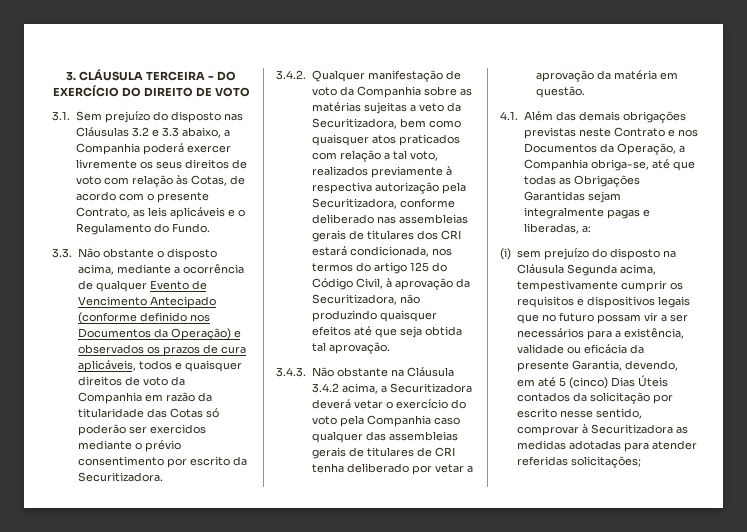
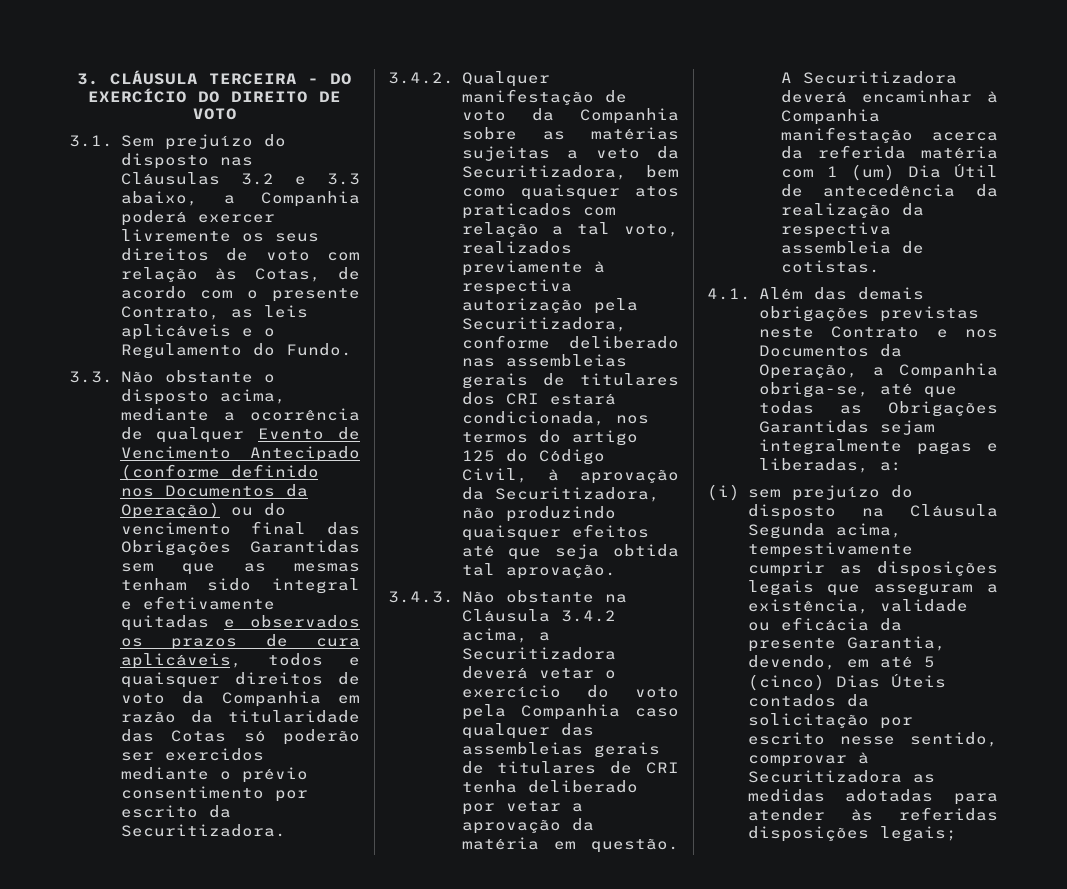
(231, 334) none -> [230,503,286,516] [120,521,360,535] [120,540,360,556] [120,563,360,575] [120,578,360,594] [120,596,275,610] [120,615,209,631] ou do vencimento final das Obrigações Garantidas sem que as mesmas tenham sido integral e efetivamente quitadas
(585, 92) none -> [780,71,957,84] [780,90,998,103] [780,109,880,125] [780,127,998,143] [780,145,998,159] [780,163,998,181] [780,184,998,197] [780,203,924,218] [780,222,891,238] [780,241,924,254] [780,260,880,273] A Securitizadora deverá encaminhar à Companhia manifestação acerca da referida matéria com 1 (um) Dia Útil de antecedência da realização da respectiva assembleia de cotistas.
[669,282,683,290] [516,296,690,308] [516,312,688,324] [516,328,612,340] os requisitos e dispositivos legais que no futuro possam vir a ser necessários para -> [839,561,998,577] [747,580,974,596] as disposições legais que asseguram
[516,456,641,468] referidas solicitações; -> [850,807,998,821] [747,826,957,842] às referidas disposições legais;

